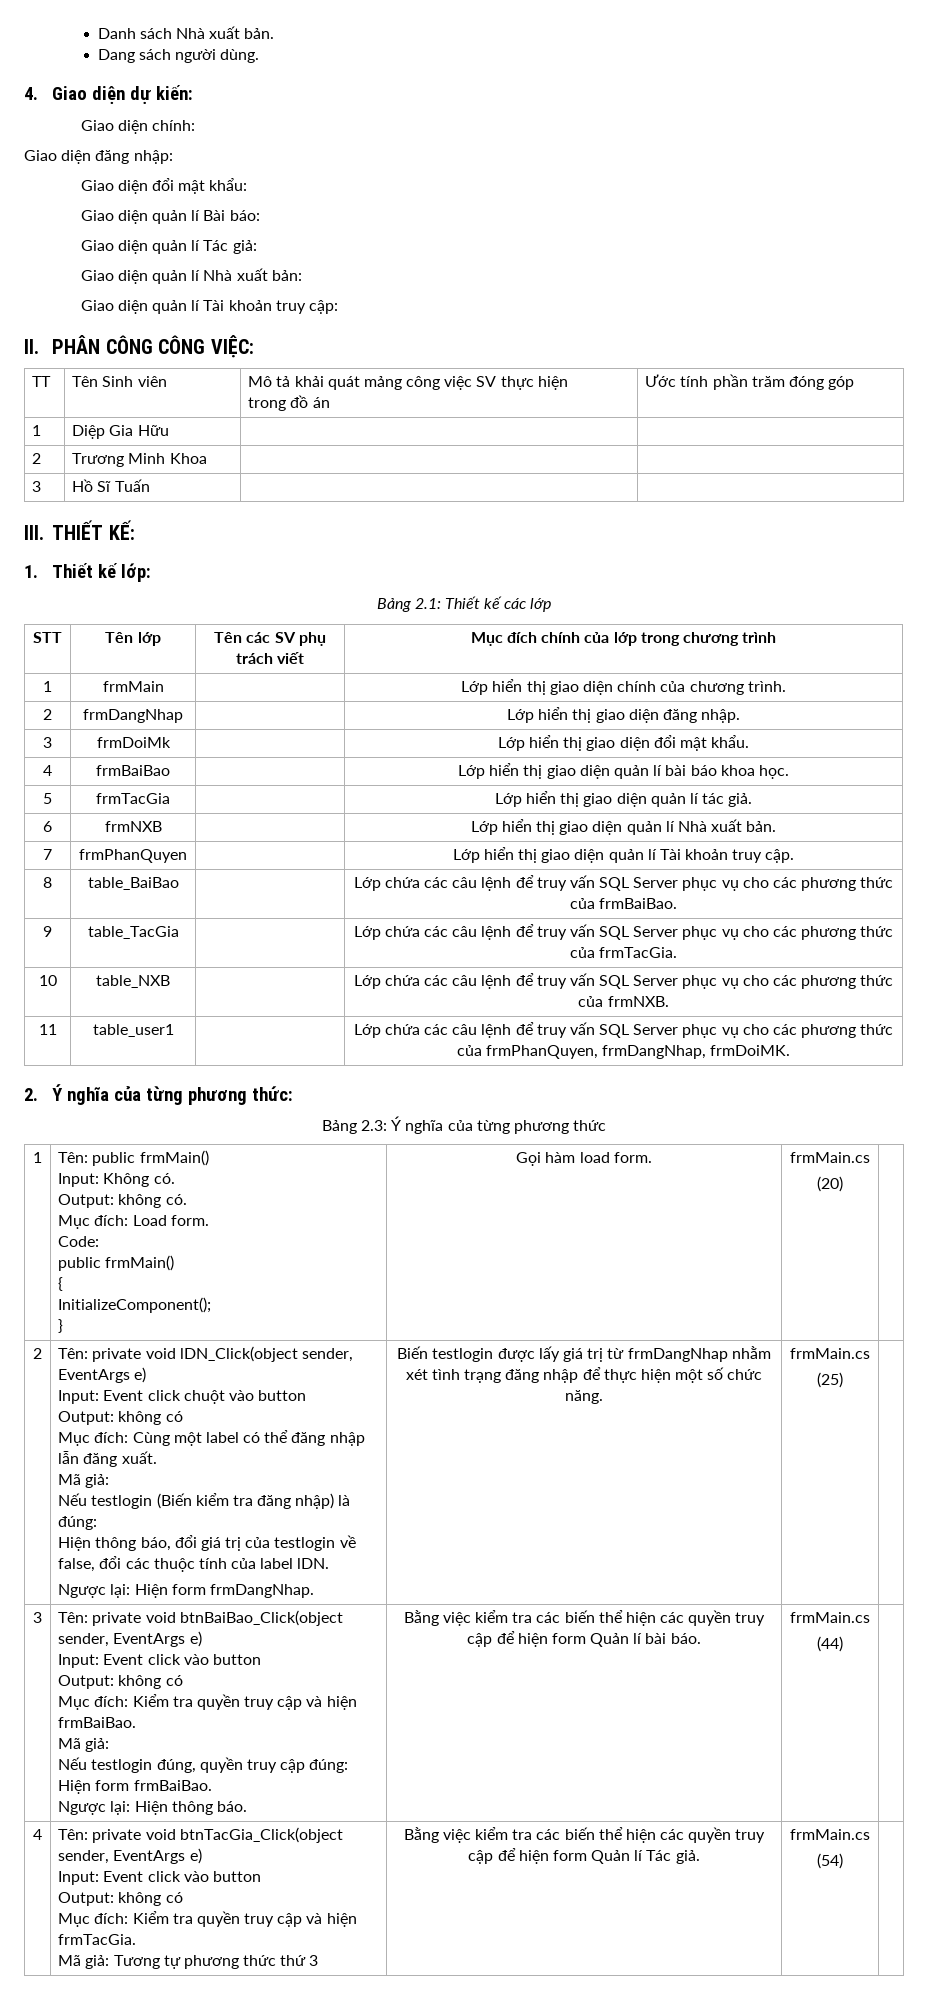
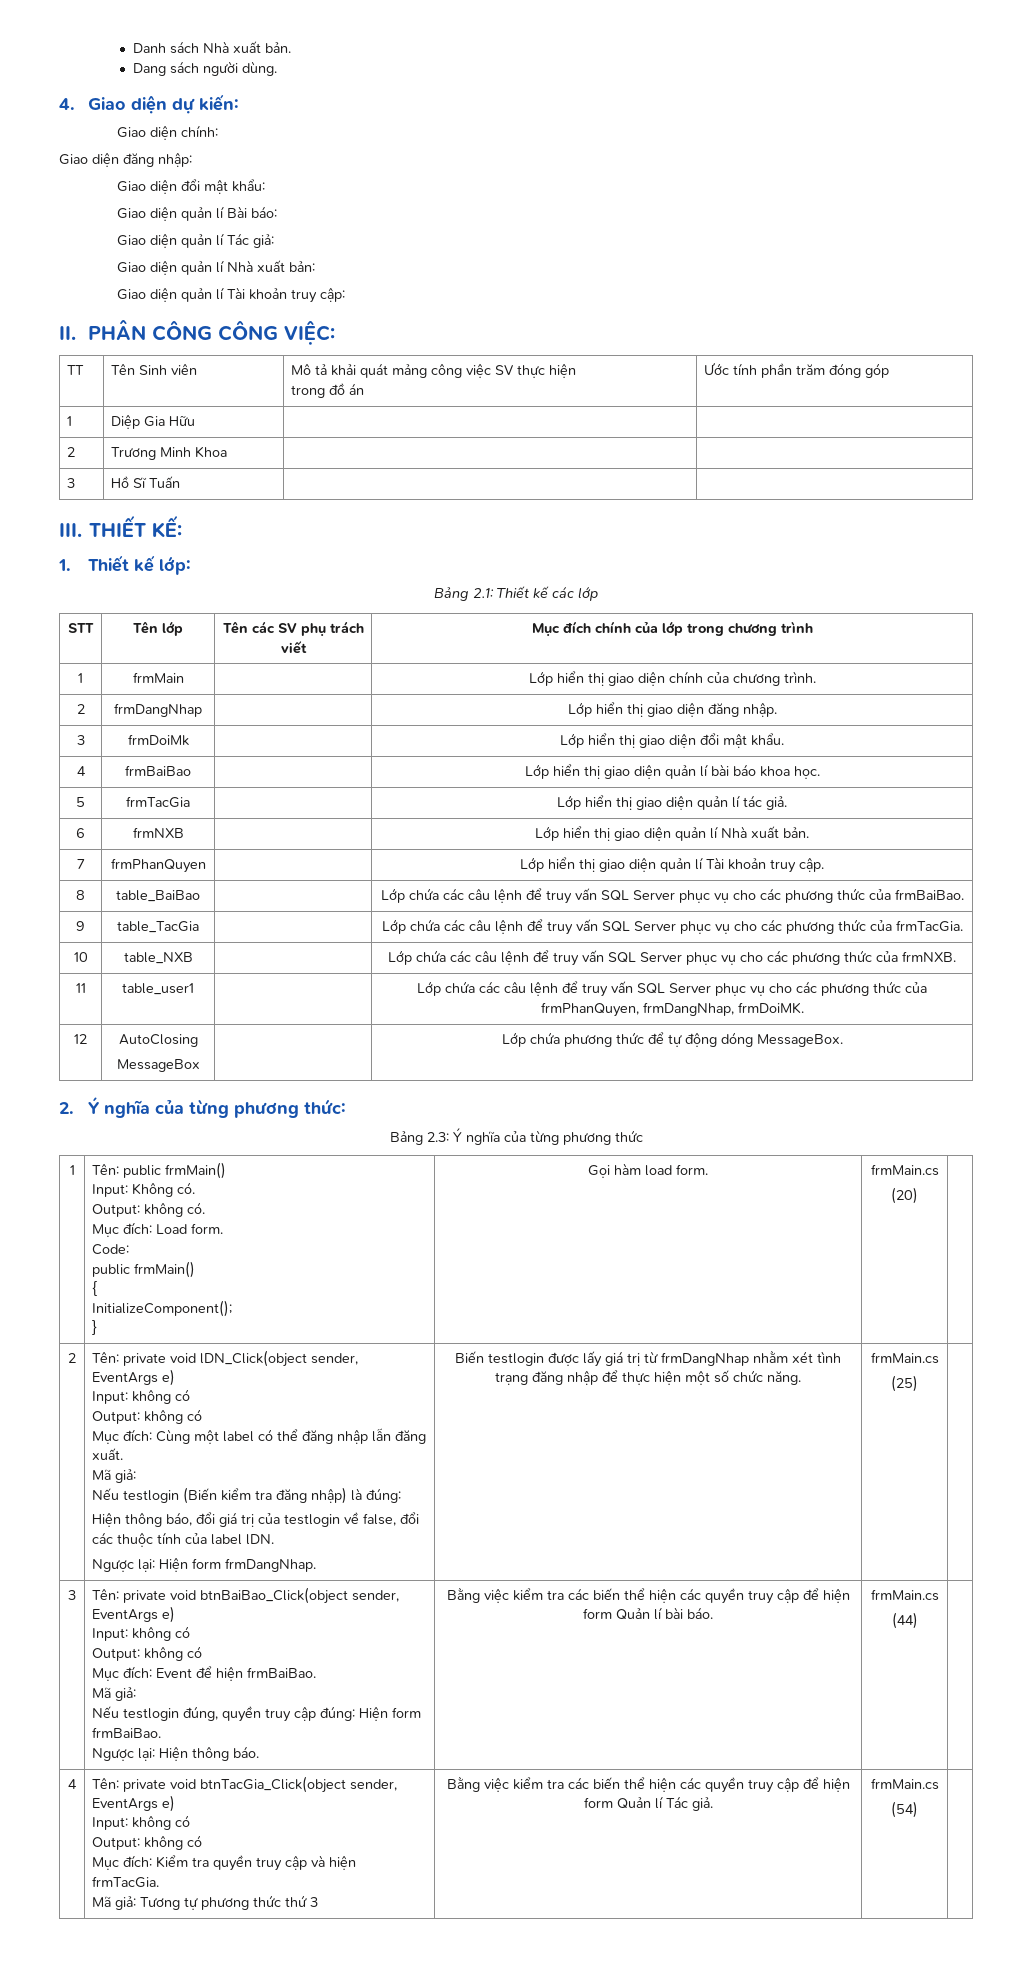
(791, 1050) none -> [74,1034,87,1044] [118,1034,198,1047] [116,1059,200,1072] [501,1032,843,1047] // 12 | AutoClosing // MessageBox | | Lớp chứa phương thức để tự động dóng MessageBox.
[103,1390,307,1404] Event click chuột vào button -> [132,1389,191,1404] không có
[103,1654,261,1665] [58,1675,183,1689] [58,1694,323,1710] Event click vào button // Output: không có // Mục đích: Kiểm tra quyền truy cập và -> [132,1626,191,1641] [92,1646,203,1661] [92,1666,213,1681] không có // Output: không có // Mục đích: Event để
[103,1871,261,1882] Event click vào button -> [132,1815,191,1830] không có

